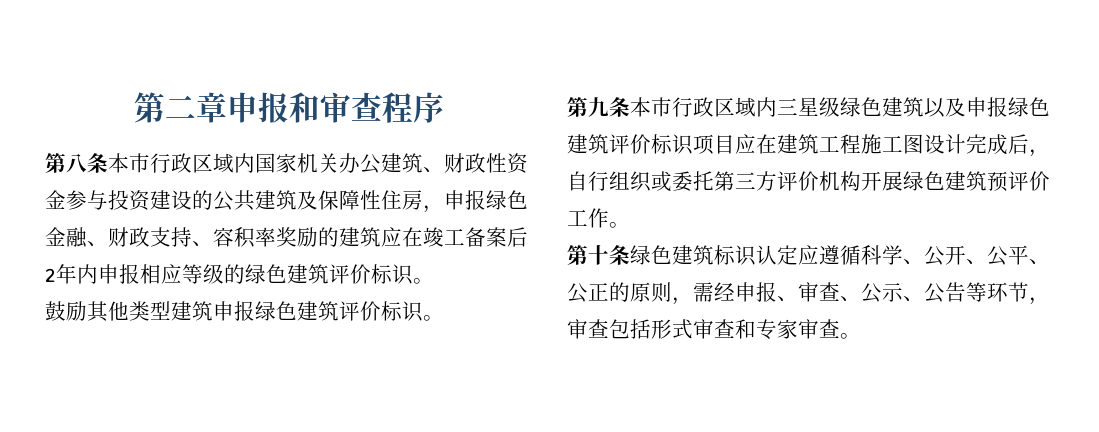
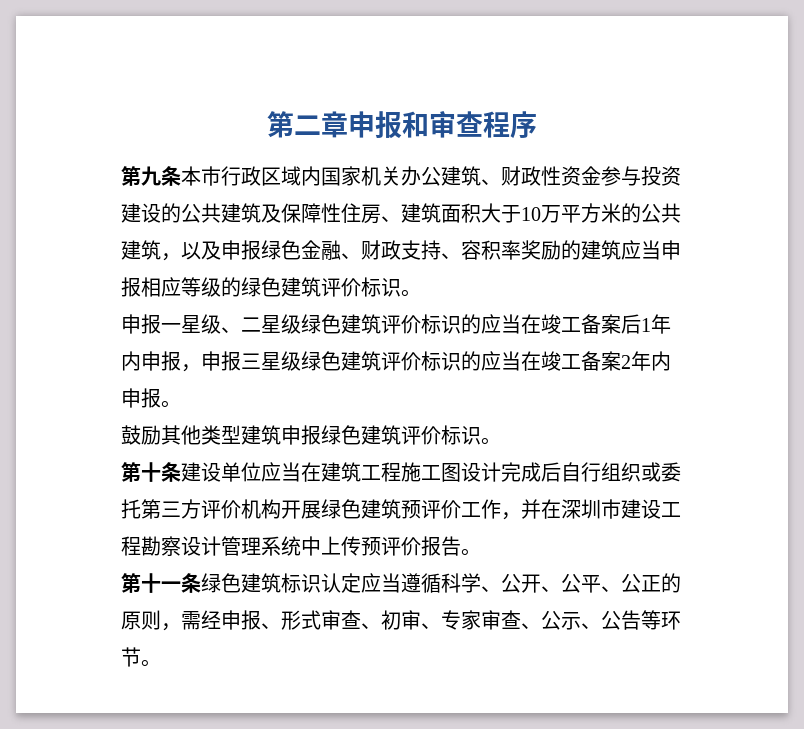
[66,153,87,173] 八 -> [141,166,161,186] 九
[423,205,444,213] ， -> [381,203,681,223] [121,240,221,261] 、建筑面积大于10万平方米的公共建筑，以及
[402,227,528,247] [45,264,98,284] 在竣工备案后2年内 -> [641,240,661,260] 当
(434, 281) none -> [121,314,671,334] [121,351,671,372] [121,388,181,408] // 申报一星级、二星级绿色建筑评价标识的应当在竣工备案后1年内申报，申报三星级绿色建筑评价标识的应当在竣工备案2年内申报。
[588,97,1050,118] [567,134,756,155] 九条本市行政区域内三星级绿色建筑以及申报绿色建筑评价标识项目应 -> [141,462,301,482] 十条建设单位应当
[1029,149,1050,157] ， -> (561, 472) none
[609,222,630,228] [567,245,609,265] 。 // 第十 -> [501,499,681,520] [121,536,481,557] [121,573,181,593] ，并在深圳市建设工程勘察设计管理系统中上传预评价报告。 // 第十一
(819, 255) none -> [381,573,401,593] 当
(798, 299) none -> [281,610,481,630] 形式审查、初审、专家
[1029,297,1050,305] [567,319,840,340] ，审查包括形式审查和专家审查 -> (141, 657) none

